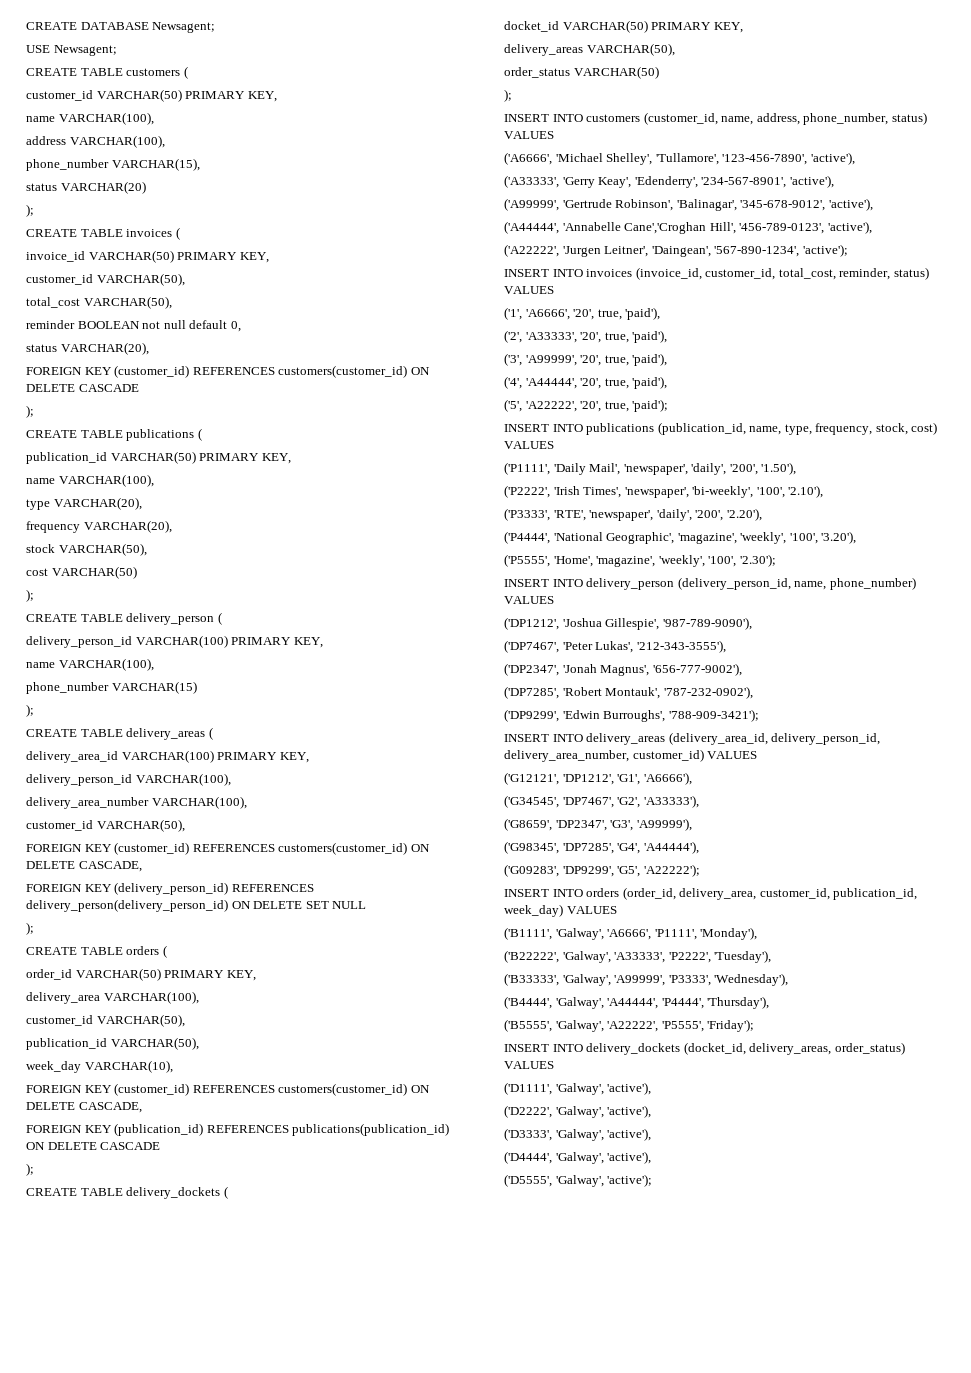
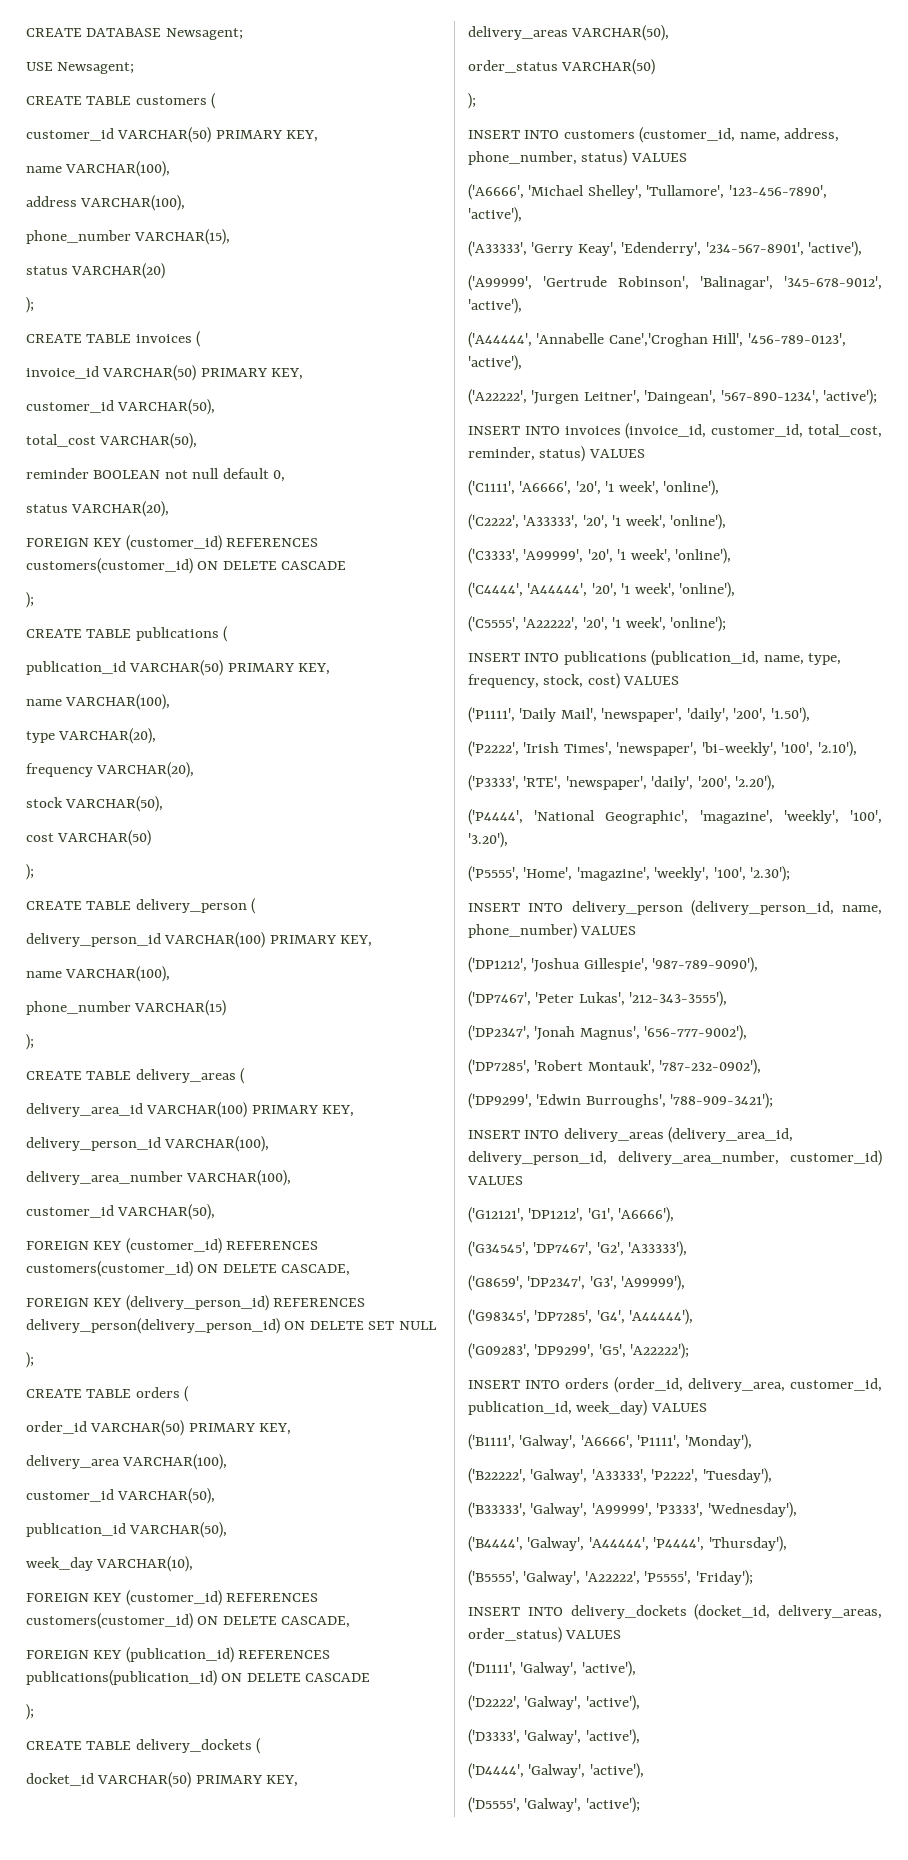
[504,307,522,320] ('1', -> [468,480,515,496] ('C1111',
[597,307,661,320] [504,330,668,343] [504,353,668,366] [504,376,668,389] [504,399,669,412] true, 'paid'), // ('2', 'A33333', '20', true, 'paid'), // ('3', 'A99999', '20', true, 'paid'), // ('4', 'A44444', '20', true, 'paid'), // ('5', 'A22222', '20', true, 'paid'); -> [605,480,720,496] [468,514,727,530] [468,548,732,564] [468,582,736,598] [468,616,727,632] '1 week', 'online'), // ('C2222', 'A33333', '20', '1 week', 'online'), // ('C3333', 'A99999', '20', '1 week', 'online'), // ('C4444', 'A44444', '20', '1 week', 'online'), // ('C5555', 'A22222', '20', '1 week', 'online');

